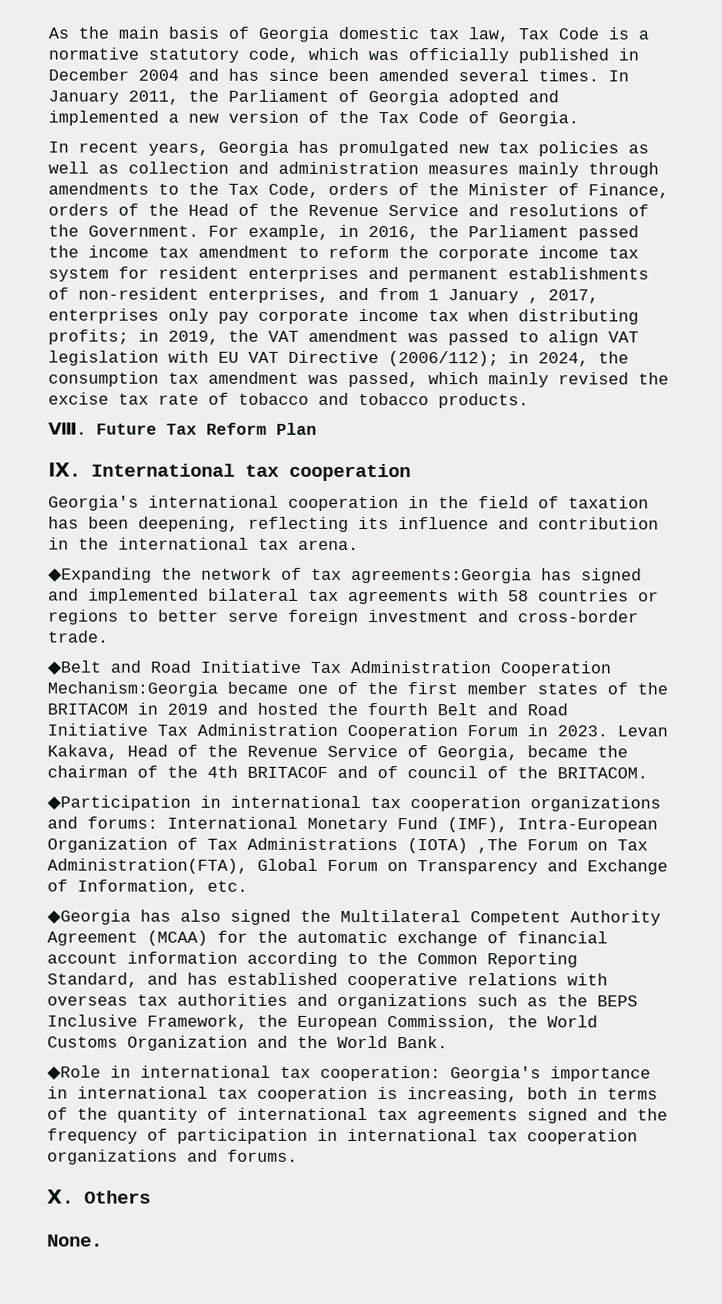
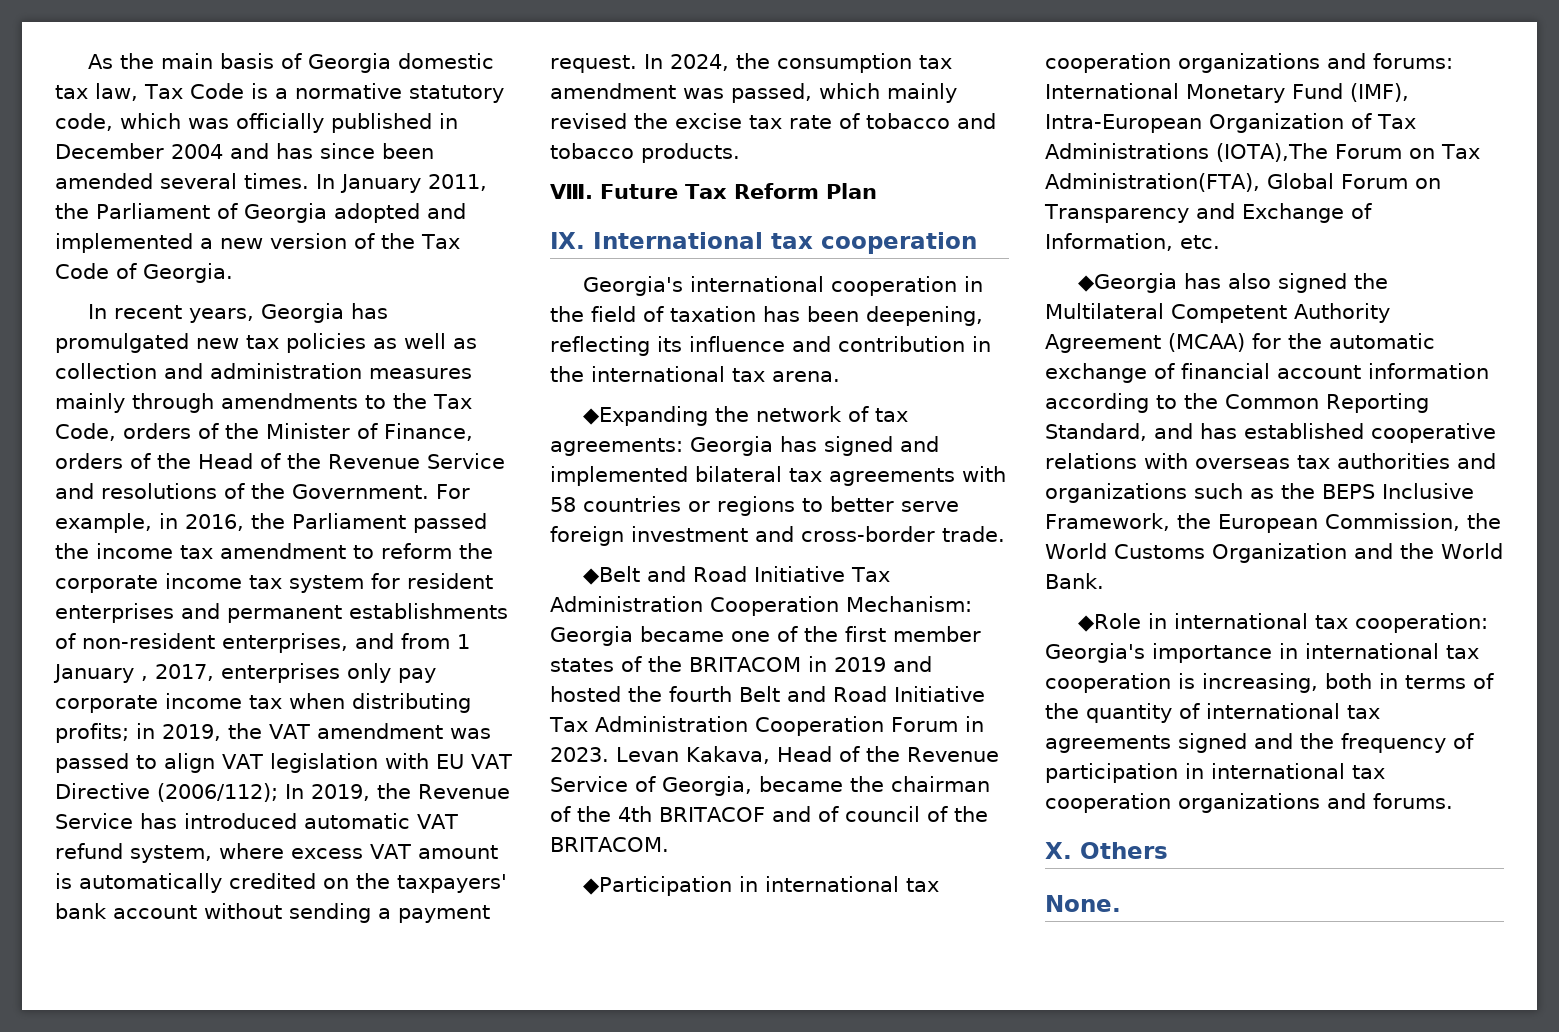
[508,351,529,364] in -> [285,783,510,801] [55,813,458,829] [55,843,498,863] [55,873,507,893] [55,903,490,923] [550,54,663,73] In 2019, the Revenue Service has introduced automatic VAT refund system, where excess VAT amount is automatically credited on the taxpayers' bank account without sending a payment request. In
[351,567,532,584] agreements:Georgia -> [550,436,773,456] agreements: Georgia
[47,681,218,697] Mechanism:Georgia -> [846,596,972,612] [550,626,633,646] Mechanism: Georgia
[407,838,518,854] (IOTA) ,The -> [1216,143,1328,162] (IOTA),The

